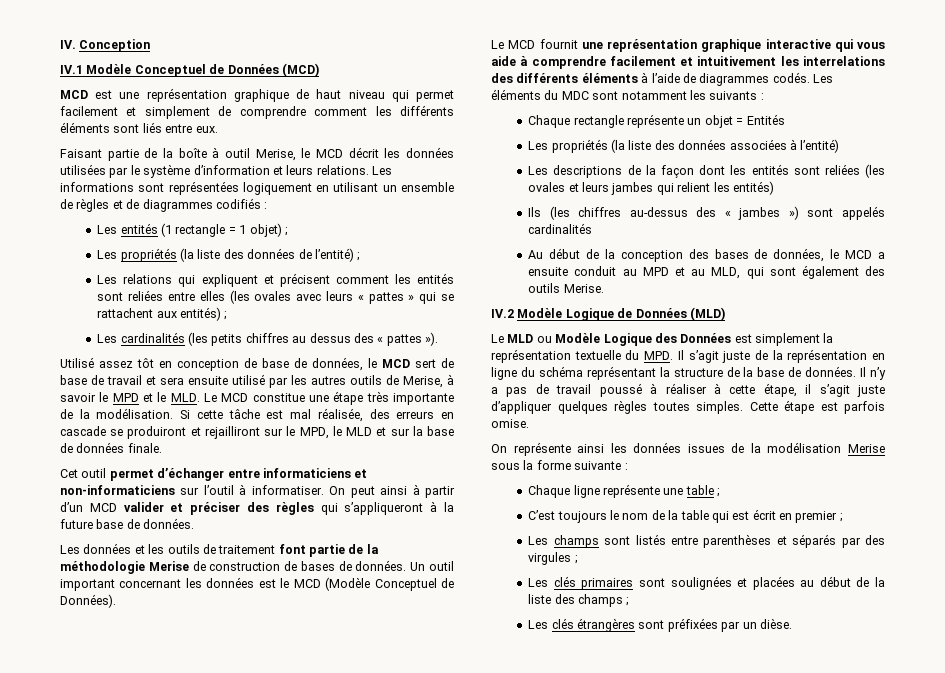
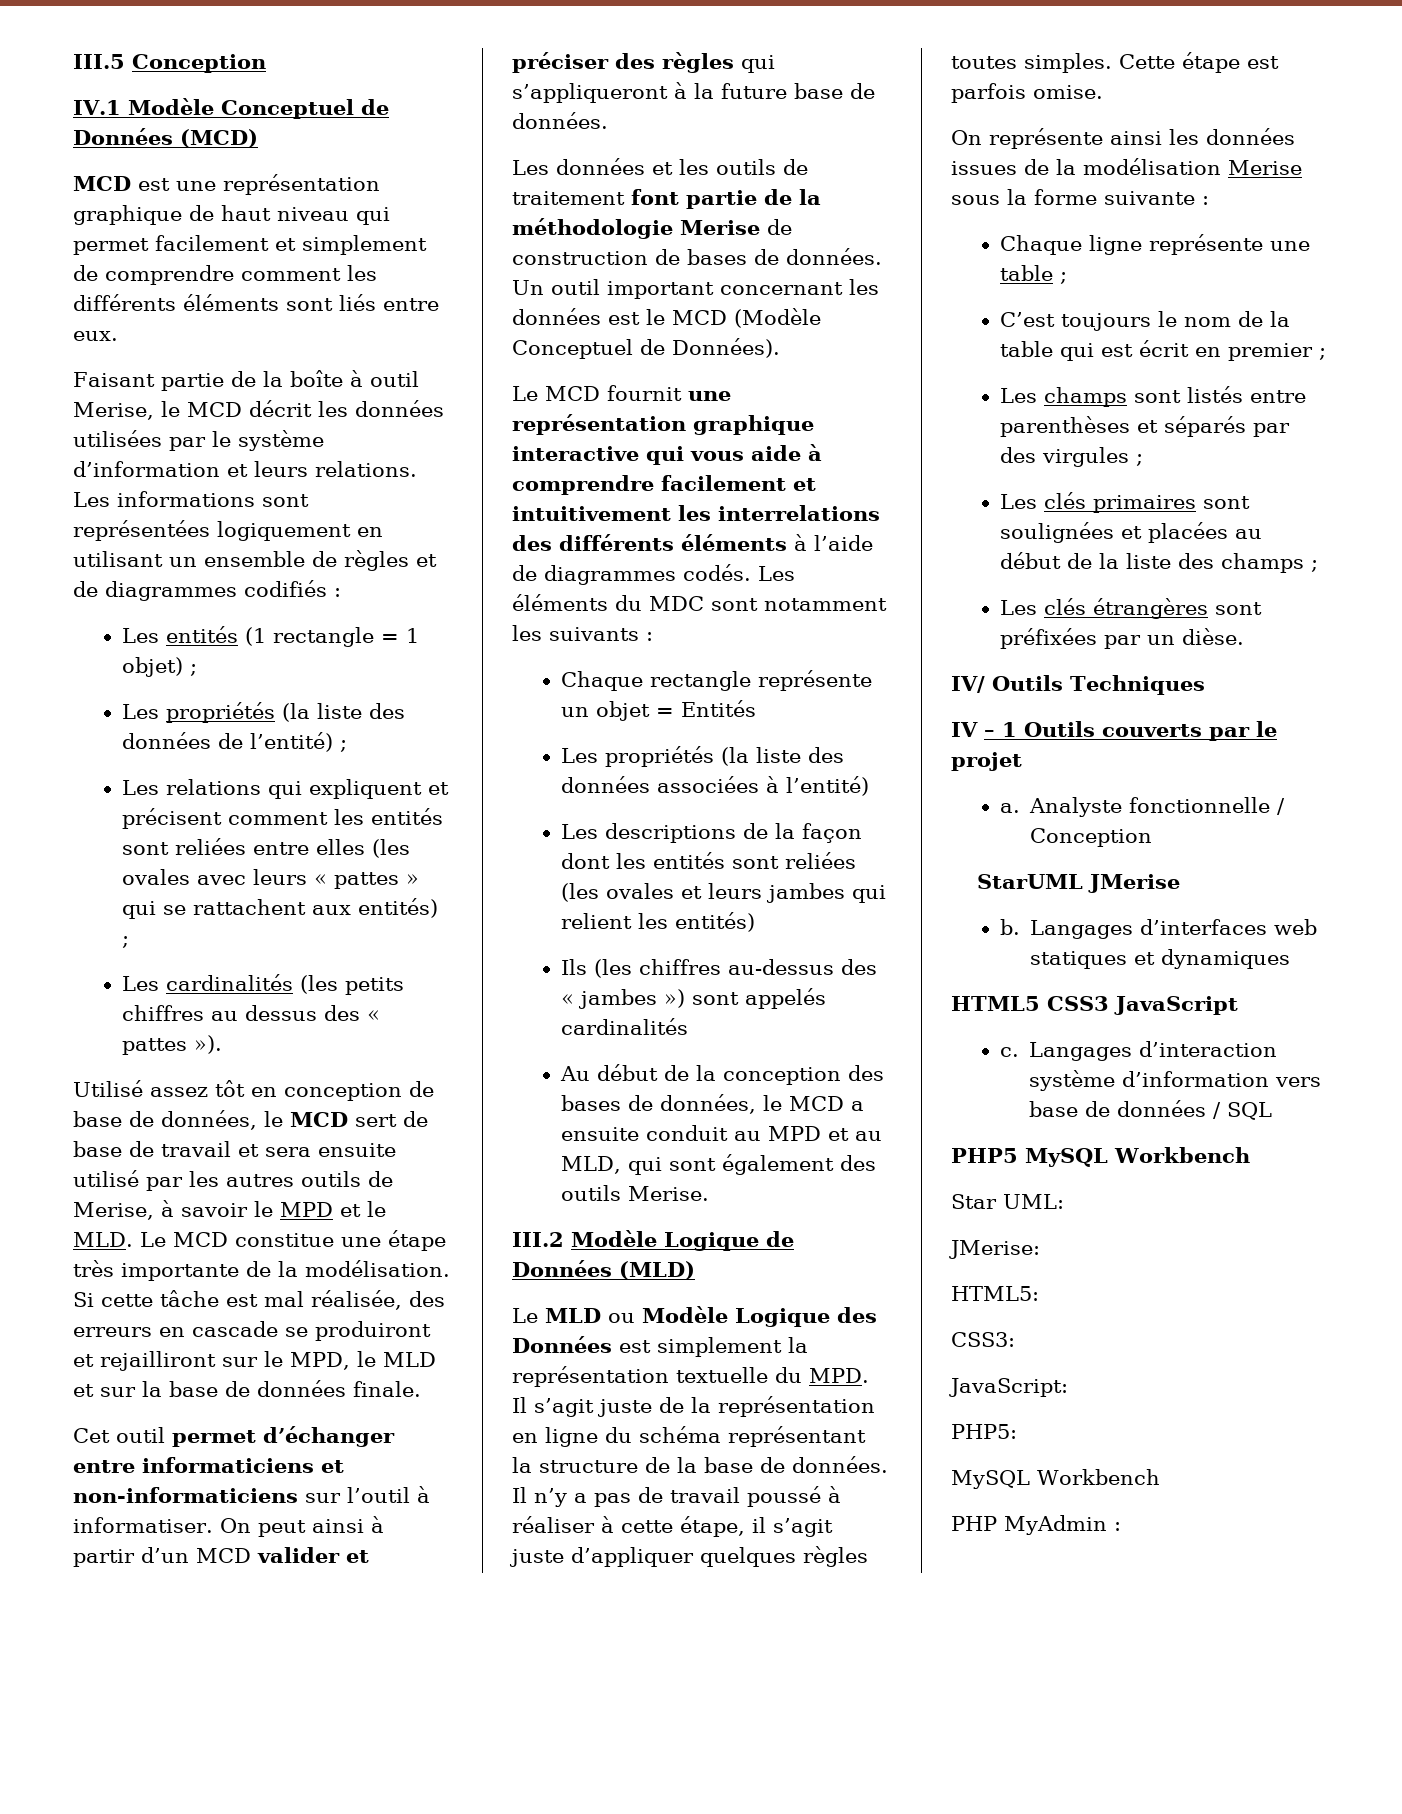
[60,40,76,49] IV. -> [73,54,125,69] III.5
[491,309,514,318] IV.2 -> [512,1232,564,1247] III.2
(792, 623) none -> [951,675,1205,695] [951,721,1277,741] [951,752,1022,771] [1000,797,1286,817] [1030,828,1153,847] [977,874,1181,893] [1000,919,1318,939] [1030,949,1291,969] [951,996,1238,1015] [1000,1041,1278,1061] [1029,1070,1322,1091] [1029,1100,1273,1120] [951,1147,1250,1167] [951,1194,1064,1209] [949,1240,1040,1259] [951,1286,1039,1301] [951,1332,1015,1347] [949,1378,1068,1397] [951,1424,1017,1439] [951,1469,1160,1489] [951,1515,1121,1535] // IV/ Outils Techniques // IV – 1 Outils couverts par le projet // a. Analyste fonctionnelle / Conception // StarUML JMerise // b. Langages d’interfaces web statiques et dynamiques // HTML5 CSS3 JavaScript // c. Langages d’interaction système d’information vers base de données / SQL // PHP5 MySQL Workbench // Star UML: // JMerise: // HTML5: // CSS3: // JavaScript: // PHP5: // MySQL Workbench // PHP MyAdmin :

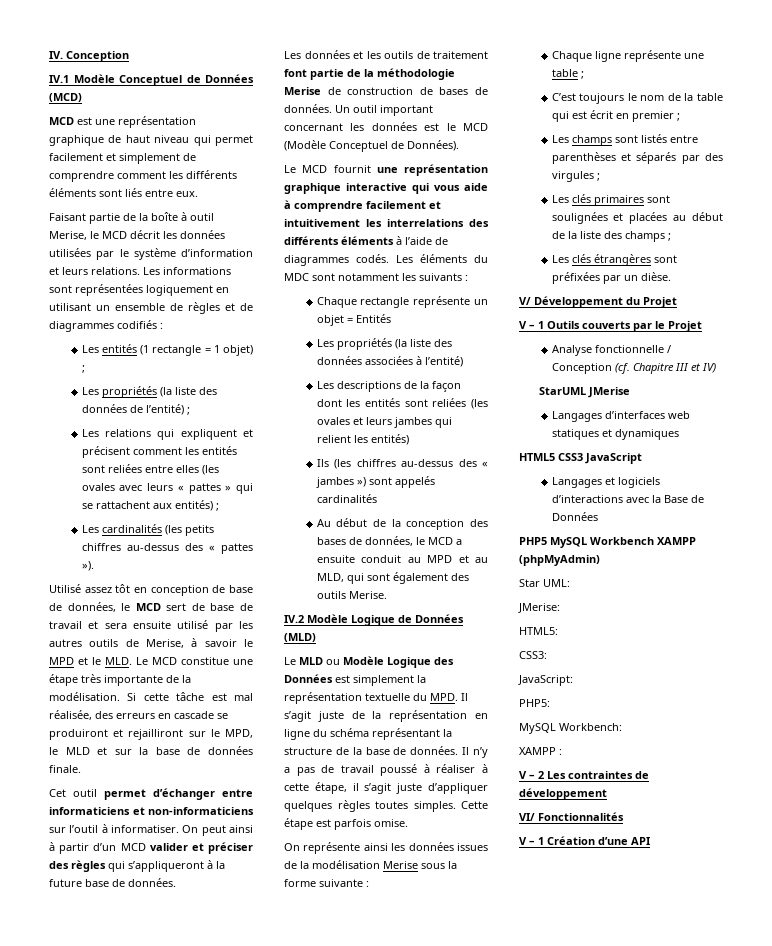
[73,54,125,69] III.5 -> [49,51,63,59] IV.
[211,1005,318,1021] au dessus -> [126,543,179,551] au-dessus
[512,1232,564,1247] III.2 -> [284,615,304,623] IV.2
[951,675,1205,695] [951,722,978,737] IV/ Outils Techniques // IV -> [519,296,677,308] [519,321,527,329] V/ Développement du Projet // V
[951,752,1022,771] [1000,797,1123,817] projet // a. Analyste -> [668,321,702,332] [551,345,592,356] Projet // Analyse
(1153, 837) none -> [614,363,716,374] (cf. Chapitre III et IV)
[1000,919,1021,935] b. -> (631, 392) none
[1000,1041,1278,1061] [1029,1070,1322,1091] [1029,1100,1273,1120] c. Langages d’interaction système d’information vers base de données / SQL -> [551,477,660,488] [551,495,704,503] [551,512,598,521] Langages et logiciels d’interactions avec la Base de Données
(1250, 1155) none -> [657,537,696,545] [519,555,600,566] XAMPP (phpMyAdmin)
[1037,1469,1160,1485] [951,1515,1121,1535] Workbench // PHP MyAdmin : -> [559,723,622,731] [519,747,562,755] [519,771,649,779] [519,788,607,800] [519,812,624,821] [519,836,650,845] Workbench: // XAMPP : // V – 2 Les contraintes de développement // VI/ Fonctionnalités // V – 1 Création d’une API

